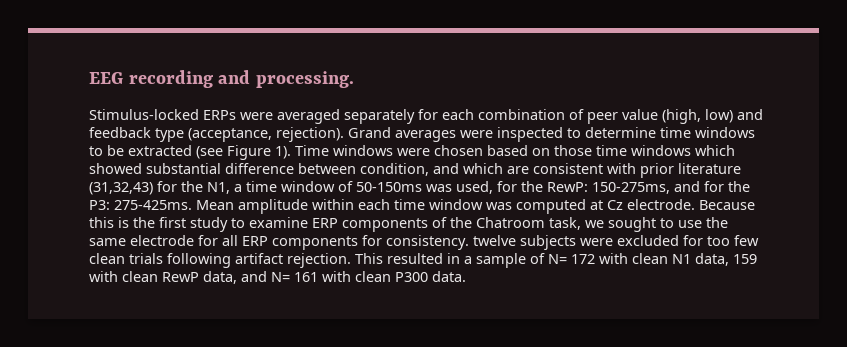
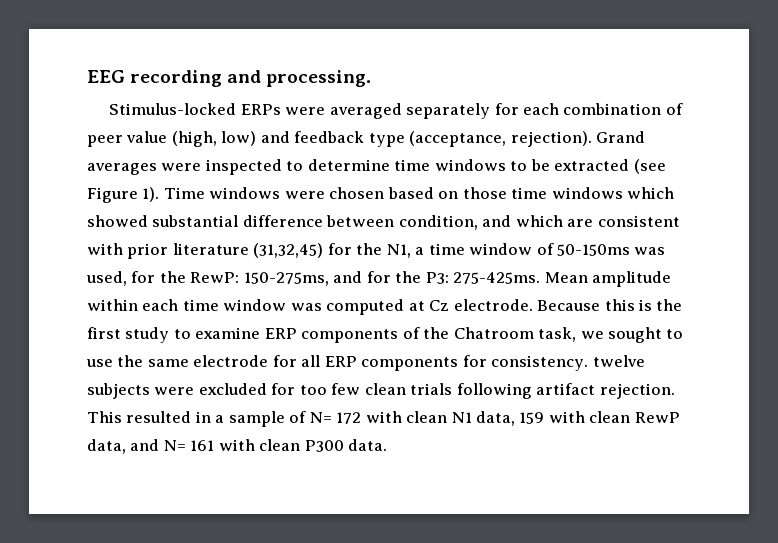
[89,182,153,195] (31,32,43) -> [253,243,324,258] (31,32,45)

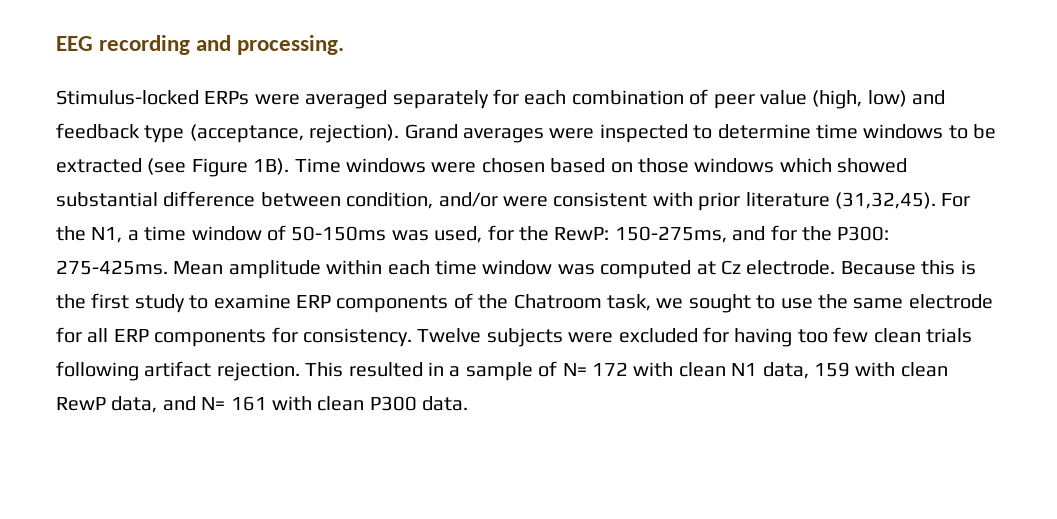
[142,187,160,202] 1). -> [253,158,290,175] 1B).
[511,187,548,199] time -> (689, 165) none
[482,215,594,227] and which are -> [438,192,548,207] and/or were
[253,243,352,258] (31,32,45) for -> [834,192,971,209] (31,32,45). For
[425,272,449,284] P3: -> [837,226,890,241] P300:
[592,355,645,367] twelve -> [417,328,482,343] Twelve
(296, 389) none -> [734,328,793,347] having

